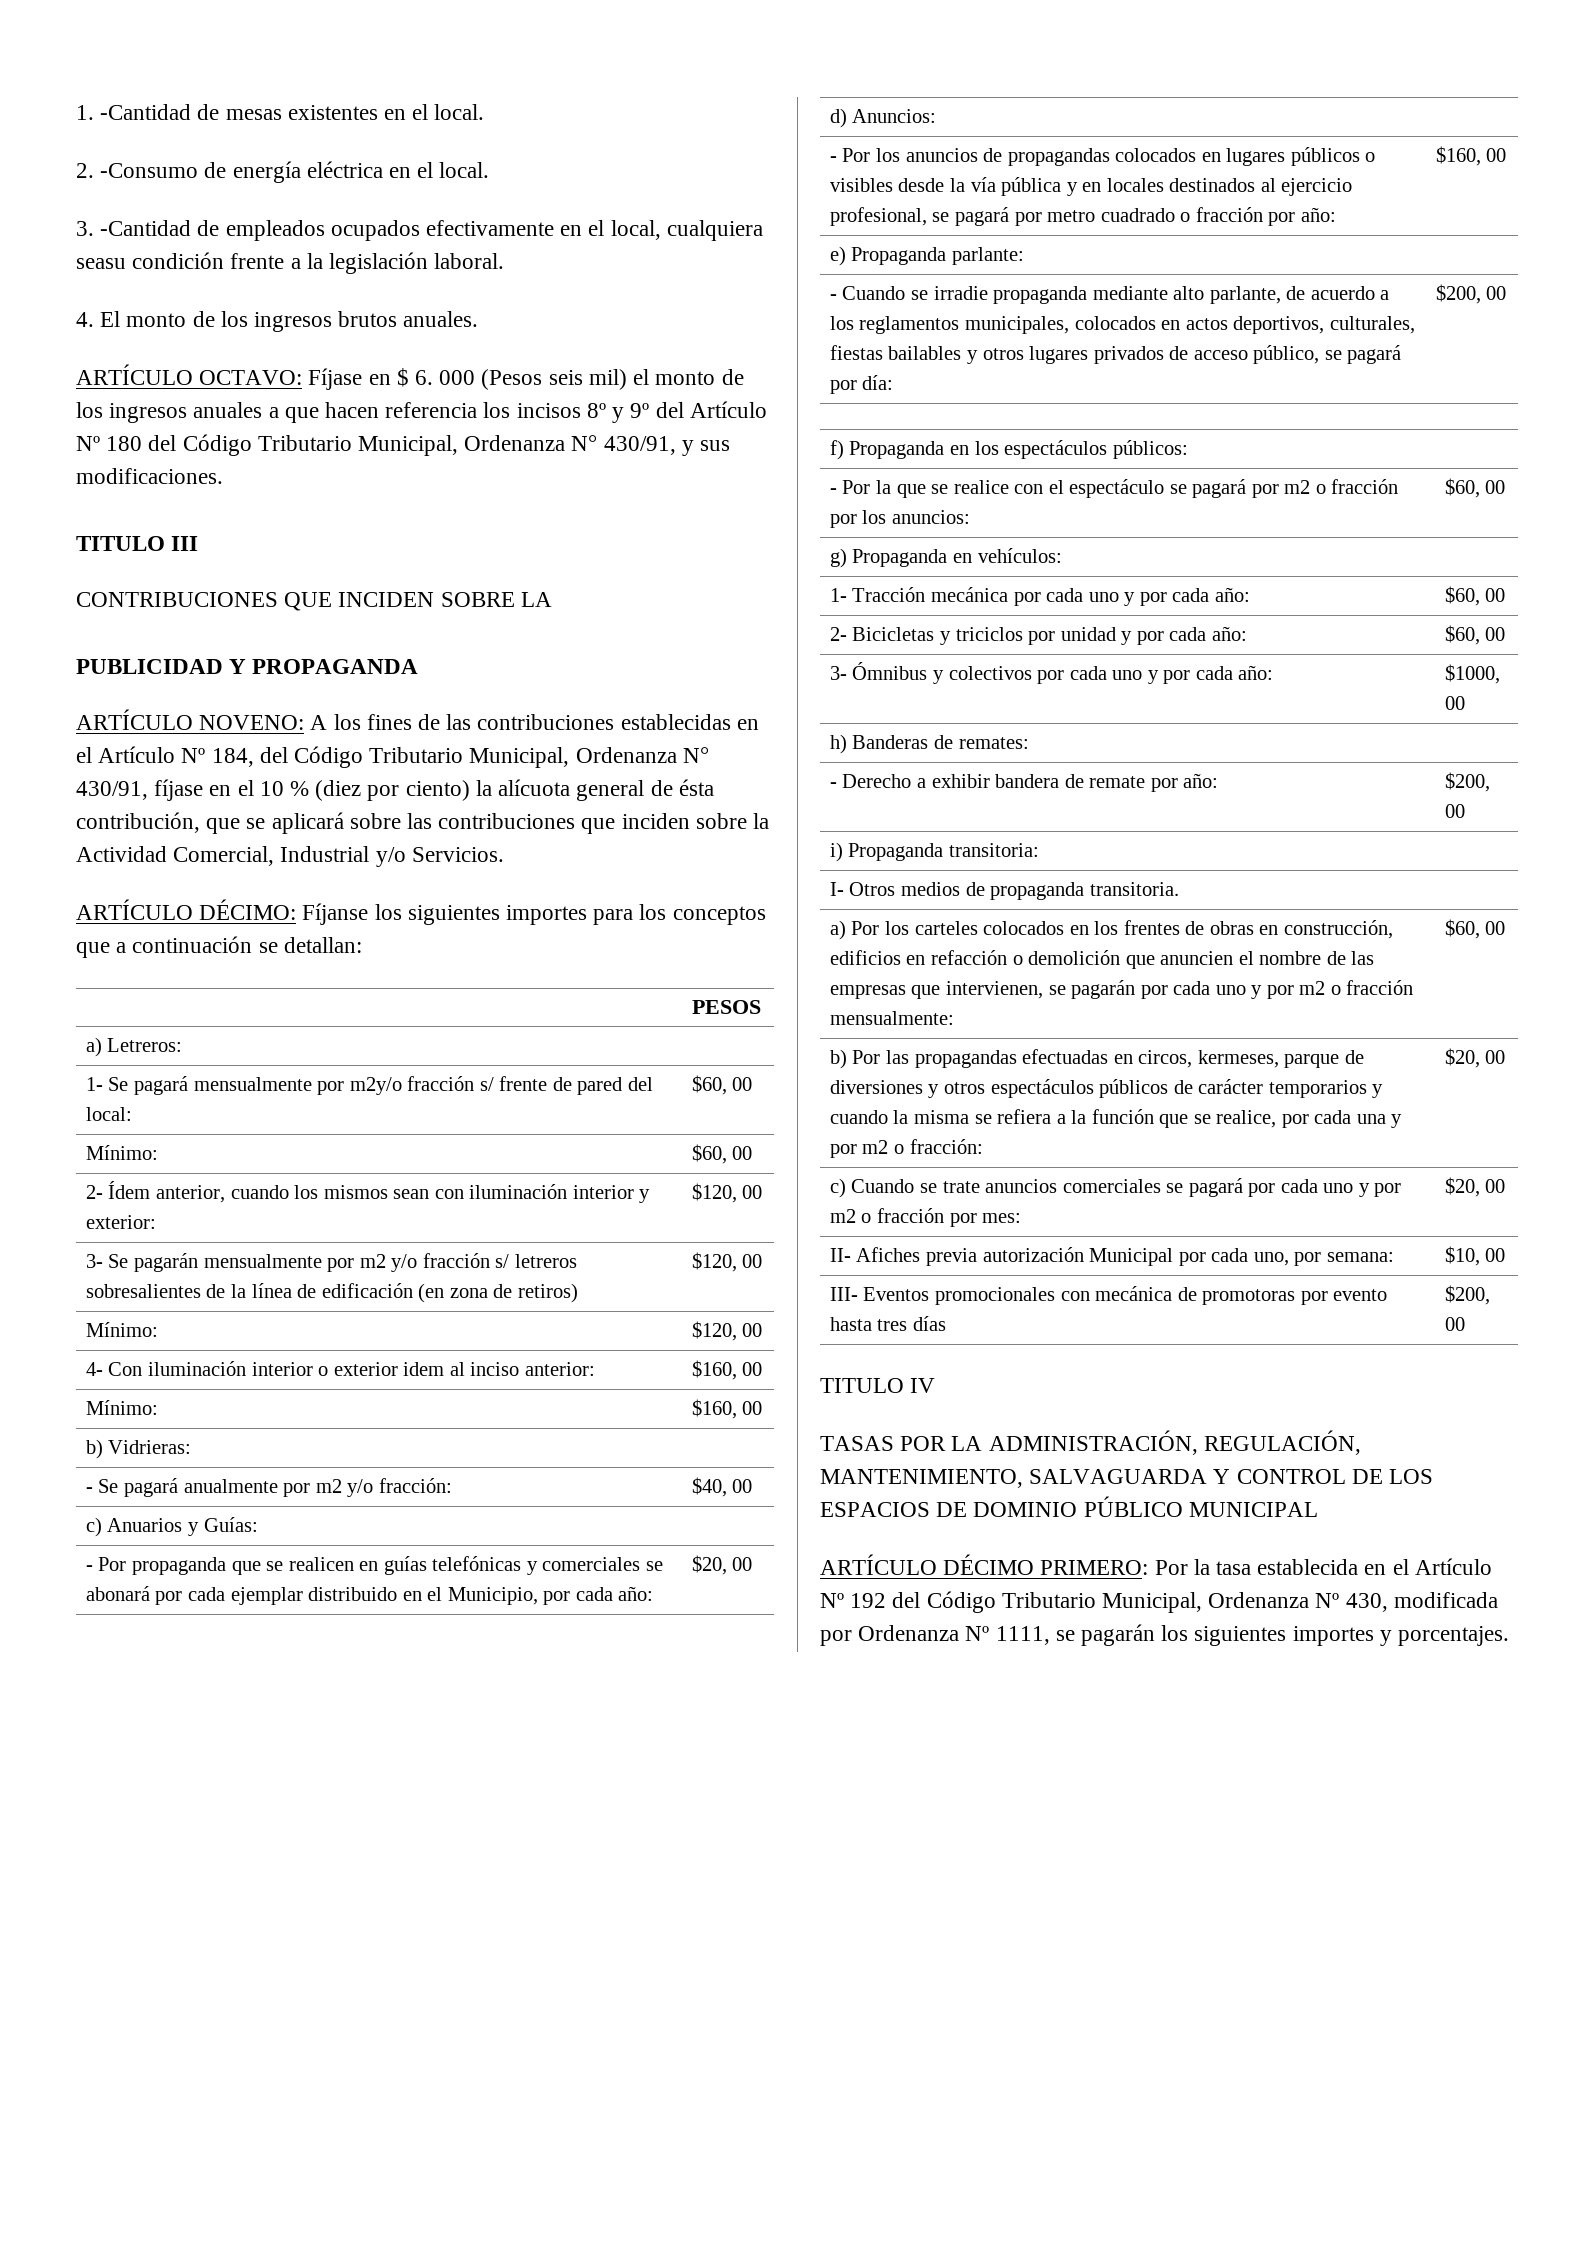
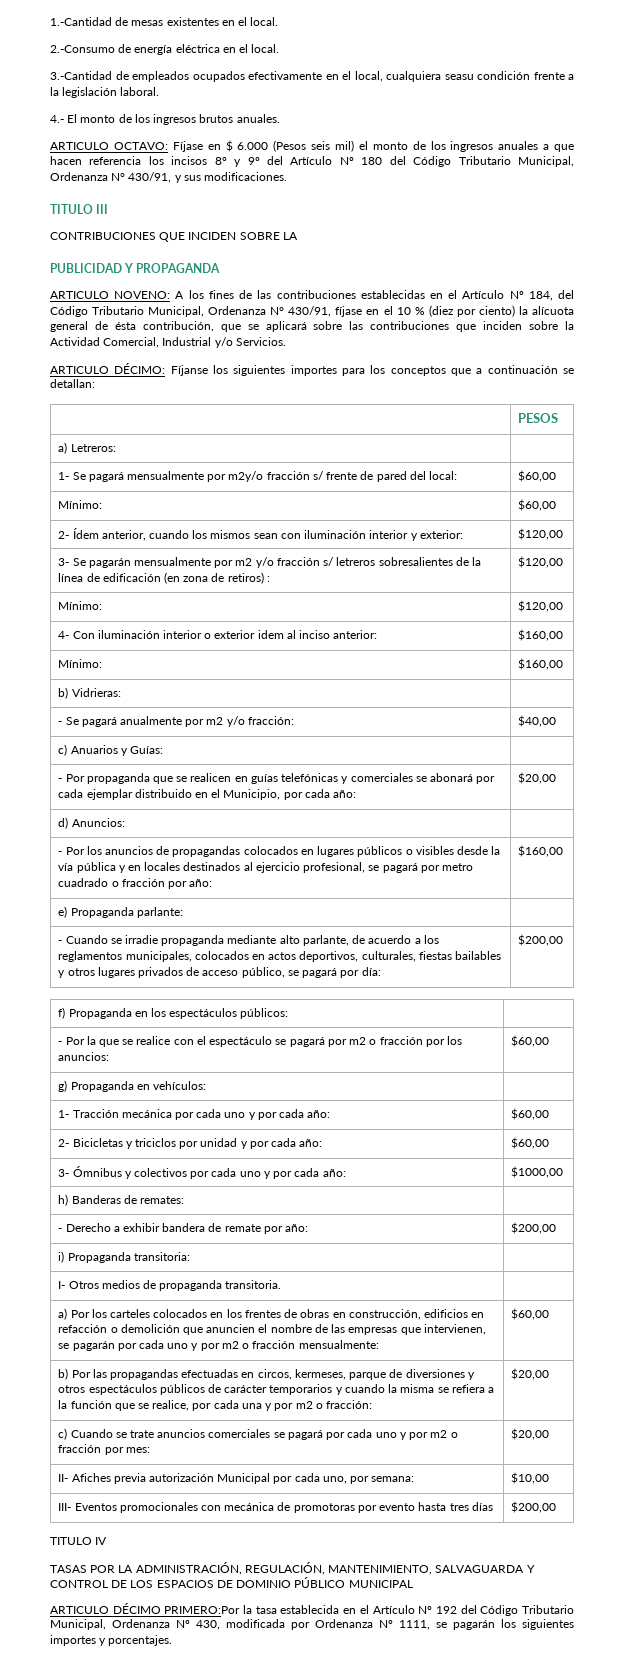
[76,104,192,120] 1. -Cantidad -> [50,17,112,26] 1.-Cantidad
[76,163,199,178] 2. -Consumo -> [50,45,115,53] 2.-Consumo
[76,220,192,236] 3. -Cantidad -> [50,71,112,80] 3.-Cantidad
[76,312,94,327] 4. -> [50,115,64,123] 4.-
[76,364,193,385] ARTÍCULO -> [50,142,109,150] ARTICULO
[415,370,476,385] 6. 000 -> [237,142,269,150] 6.000
[76,709,193,730] ARTÍCULO -> [50,291,109,299] ARTICULO
[76,899,193,920] ARTÍCULO -> [50,366,109,374] ARTICULO
[691,1075,753,1095] [85,1145,158,1160] [691,1144,753,1164] $60, 00 // Mínimo: | $60, 00 -> [518,470,557,482] [58,500,103,509] [518,499,557,511] $60,00 // Mínimo: | $60,00
[691,1183,763,1203] $120, 00 -> [518,528,564,540] $120,00
[691,1252,763,1272] [85,1322,158,1337] [691,1321,763,1341] | $120, 00 // Mínimo: | $120, 00 -> [266,576,270,582] [518,556,564,568] [58,601,103,610] [518,600,564,612] : | $120,00 // Mínimo: | $120,00
[691,1360,763,1380] [85,1400,158,1415] [691,1399,763,1419] $160, 00 // Mínimo: | $160, 00 -> [518,629,564,641] [58,659,103,668] [518,658,564,670] $160,00 // Mínimo: | $160,00
[691,1477,753,1497] $40, 00 -> [518,715,557,727] $40,00
[691,1555,753,1575] $20, 00 -> [518,772,557,784] $20,00
[1435,146,1507,166] $160, 00 -> [518,845,564,857] $160,00
[1435,284,1507,304] $200, 00 -> [518,934,564,946] $200,00
[1444,478,1506,498] $60, 00 -> [511,1035,550,1047] $60,00
[1444,586,1506,606] $60, 00 -> [511,1108,550,1120] $60,00
[1444,625,1506,645] $60, 00 -> [511,1137,550,1149] $60,00
[1444,664,1500,684] [1444,696,1465,710] $1000, 00 -> [511,1166,564,1178] $1000,00
[1444,772,1490,792] [1444,804,1465,818] $200, 00 -> [511,1222,557,1234] $200,00
[1444,919,1506,939] $60, 00 -> [511,1308,550,1320] $60,00
[1444,1048,1506,1068] $20, 00 -> [511,1368,550,1380] $20,00
[1444,1177,1506,1197] $20, 00 -> [511,1428,550,1440] $20,00
[1444,1246,1506,1266] $10, 00 -> [511,1472,550,1484] $10,00
[1444,1285,1490,1305] [1444,1317,1465,1331] $200, 00 -> [511,1501,557,1513] $200,00
[820,1554,1188,1575] ARTÍCULO DÉCIMO PRIMERO: Por -> [50,1603,241,1614] ARTICULO DÉCIMO PRIMERO:Por

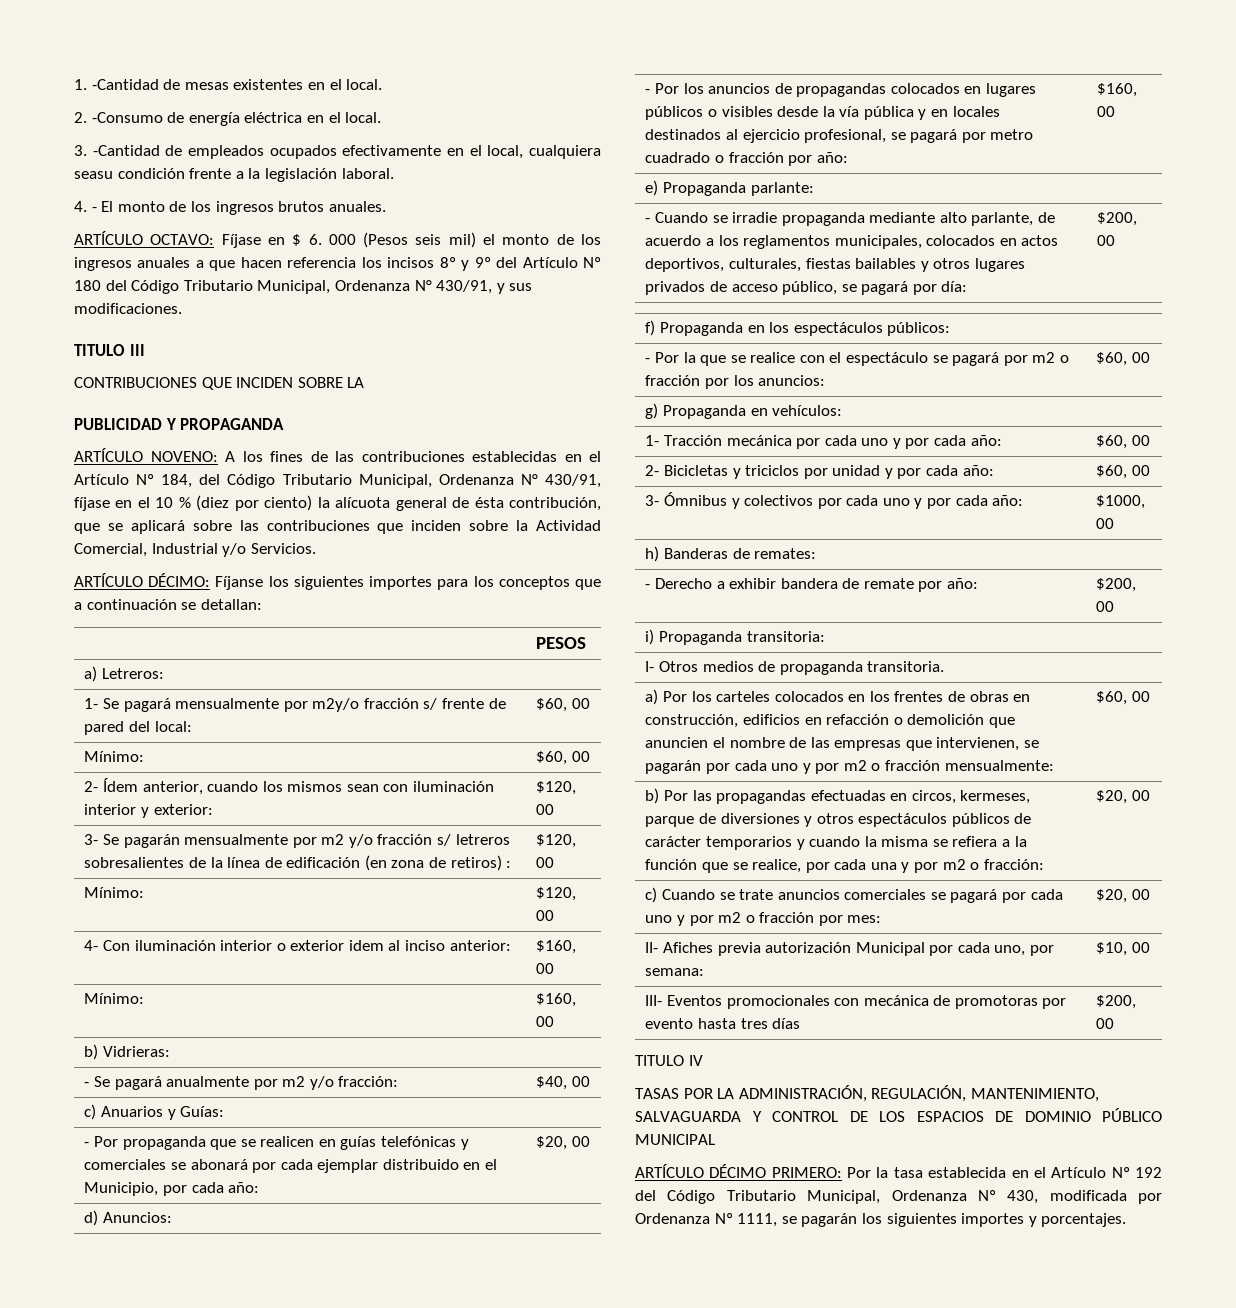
[50,17,112,26] 1.-Cantidad -> [74,79,159,90] 1. -Cantidad
[50,45,115,53] 2.-Consumo -> [74,112,163,123] 2. -Consumo
[50,71,112,80] 3.-Cantidad -> [74,145,160,156] 3. -Cantidad
[50,115,64,123] 4.- -> [74,201,97,212] 4. -
[50,142,109,150] ARTICULO -> [74,231,143,245] ARTÍCULO
[237,142,269,150] 6.000 -> [308,234,356,245] 6. 000
[50,291,109,299] ARTICULO -> [74,448,143,462] ARTÍCULO
[50,366,109,374] ARTICULO -> [74,573,143,587] ARTÍCULO
[518,470,557,482] [58,500,103,509] [518,499,557,511] $60,00 // Mínimo: | $60,00 -> [536,698,590,712] [84,751,145,762] [536,751,590,765] $60, 00 // Mínimo: | $60, 00
[518,528,564,540] $120,00 -> [536,781,577,795] [536,804,555,815] $120, 00
[518,556,564,568] [58,601,103,610] [518,600,564,612] $120,00 // Mínimo: | $120,00 -> [536,834,577,848] [536,857,555,868] [84,887,145,898] [536,887,577,901] [536,910,555,921] $120, 00 // Mínimo: | $120, 00
[518,629,564,641] [58,659,103,668] [518,658,564,670] $160,00 // Mínimo: | $160,00 -> [536,940,577,954] [536,963,555,974] [84,993,145,1004] [536,993,577,1007] [536,1016,555,1027] $160, 00 // Mínimo: | $160, 00
[518,715,557,727] $40,00 -> [536,1076,590,1090] $40, 00
[518,772,557,784] $20,00 -> [536,1136,590,1150] $20, 00
[518,845,564,857] $160,00 -> [1097,83,1138,97] [1097,106,1116,117] $160, 00
[518,934,564,946] $200,00 -> [1097,212,1138,226] [1097,235,1116,246] $200, 00
[511,1035,550,1047] $60,00 -> [1096,352,1150,366] $60, 00
[511,1108,550,1120] $60,00 -> [1096,435,1150,449] $60, 00
[511,1137,550,1149] $60,00 -> [1096,465,1150,479] $60, 00
[511,1166,564,1178] $1000,00 -> [1096,495,1146,509] [1096,518,1115,529] $1000, 00
[511,1222,557,1234] $200,00 -> [1096,578,1137,592] [1096,601,1115,612] $200, 00
[511,1308,550,1320] $60,00 -> [1096,691,1150,705] $60, 00
[511,1368,550,1380] $20,00 -> [1096,790,1150,804] $20, 00
[511,1428,550,1440] $20,00 -> [1096,889,1150,903] $20, 00
[511,1472,550,1484] $10,00 -> [1096,942,1150,956] $10, 00
[511,1501,557,1513] $200,00 -> [1096,995,1137,1009] [1096,1018,1115,1029] $200, 00
[50,1603,241,1614] ARTICULO DÉCIMO PRIMERO:Por -> [635,1164,872,1178] ARTÍCULO DÉCIMO PRIMERO: Por

